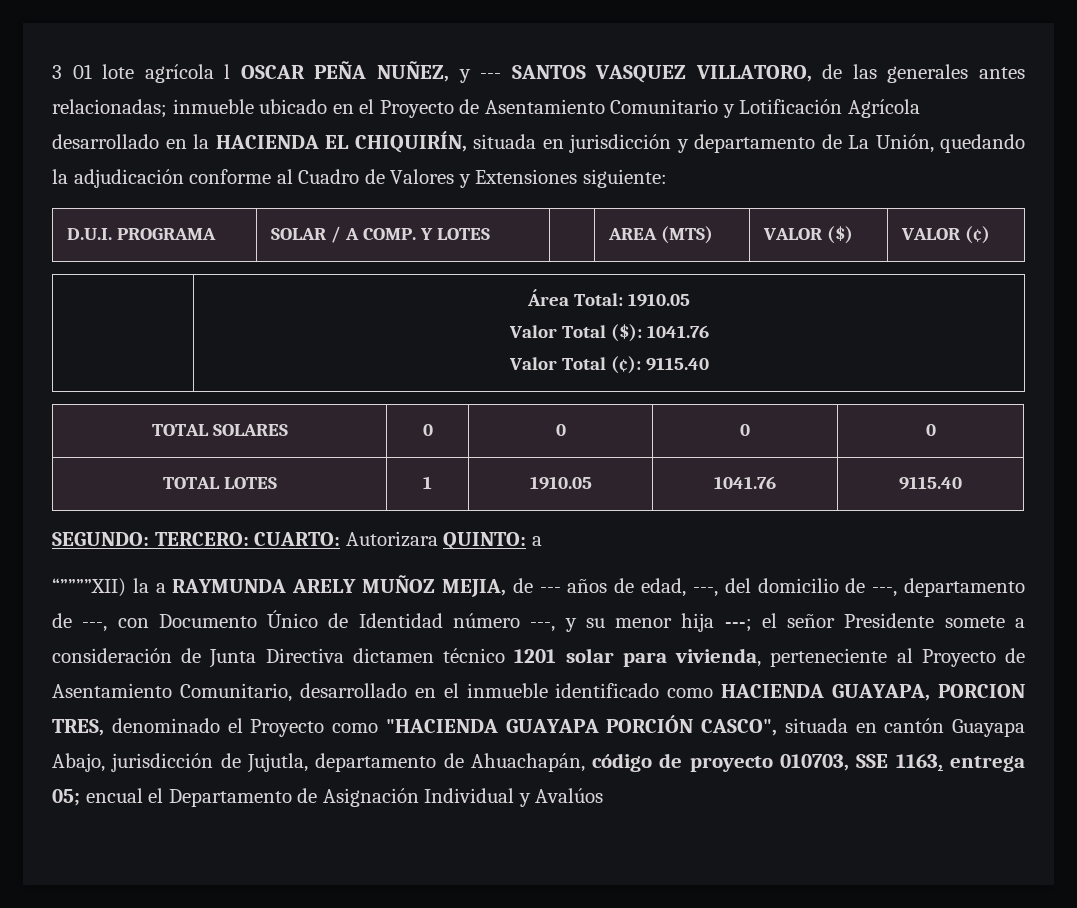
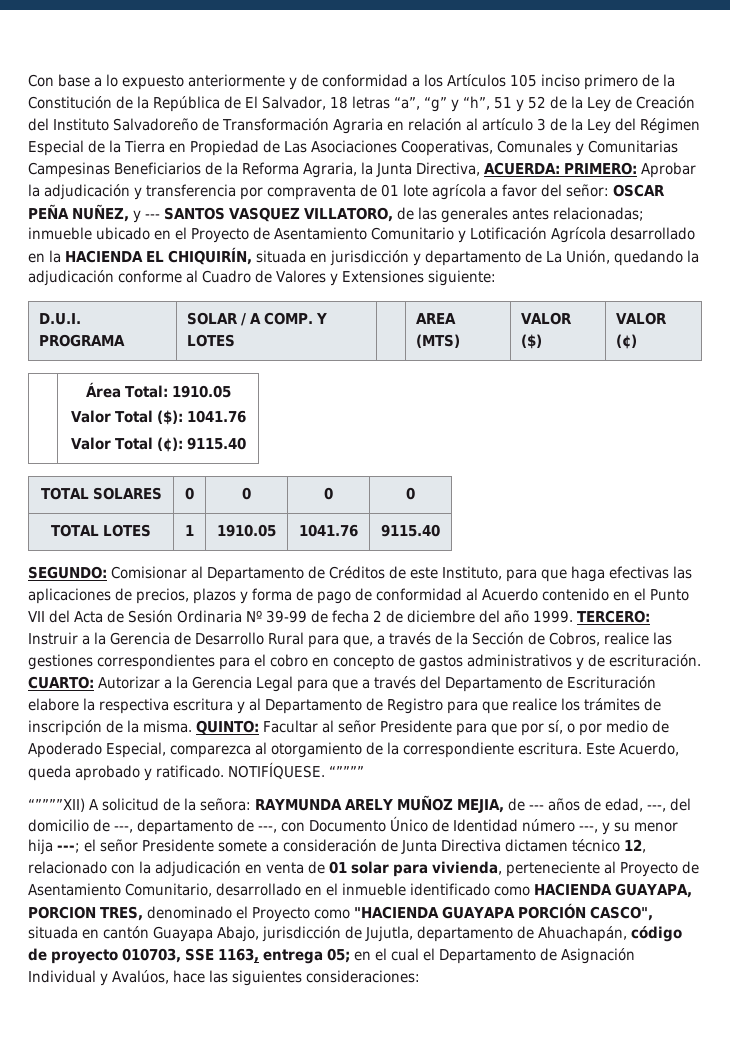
[52,64,231,83] 3 01 lote agrícola l -> [28,74,675,90] [28,96,695,112] [28,118,700,134] [28,140,678,156] [28,162,696,178] [28,184,609,200] Con base a lo expuesto anteriormente y de conformidad a los Artículos 105 inciso primero de la Constitución de la República de El Salvador, 18 letras “a”, “g” y “h”, 51 y 52 de la Ley de Creación del Instituto Salvadoreño de Transformación Agraria en relación al artículo 3 de la Ley del Régimen Especial de la Tierra en Propiedad de Las Asociaciones Cooperativas, Comunales y Comunitarias Campesinas Beneficiarios de la Reforma Agraria, la Junta Directiva, ACUERDA: PRIMERO: Aprobar la adjudicación y transferencia por compraventa de 01 lote agrícola a favor del señor:
[154,531,542,550] [52,578,166,597] TERCERO: CUARTO: Autorizara QUINTO: a // “””””XII) la a -> [111,566,692,582] [28,588,689,604] [28,610,650,623] [28,632,672,648] [28,654,701,670] [28,676,656,692] [28,698,661,714] [28,720,669,736] [28,742,679,758] [28,762,364,781] [28,798,251,812] Comisionar al Departamento de Créditos de este Instituto, para que haga efectivas las aplicaciones de precios, plazos y forma de pago de conformidad al Acuerdo contenido en el Punto VII del Acta de Sesión Ordinaria Nº 39-99 de fecha 2 de diciembre del año 1999. TERCERO: Instruir a la Gerencia de Desarrollo Rural para que, a través de la Sección de Cobros, realice las gestiones correspondientes para el cobro en concepto de gastos administrativos y de escrituración. CUARTO: Autorizar a la Gerencia Legal para que a través del Departamento de Escrituración elabore la respectiva escritura y al Departamento de Registro para que realice los trámites de inscripción de la misma. QUINTO: Facultar al señor Presidente para que por sí, o por medio de Apoderado Especial, comparezca al otorgamiento de la correspondiente escritura. Este Acuerdo, queda aprobado y ratificado. NOTIFÍQUESE. “”””” // “””””XII) A solicitud de la señora:
[514,649,557,663] 1201 -> [624,839,646,853] [28,861,347,877] 12, relacionado con la adjudicación en venta de 01
[85,788,143,803] encual -> [354,948,419,961] en el cual
[535,788,604,803] Avalúos -> [112,970,420,986] Avalúos, hace las siguientes consideraciones:

